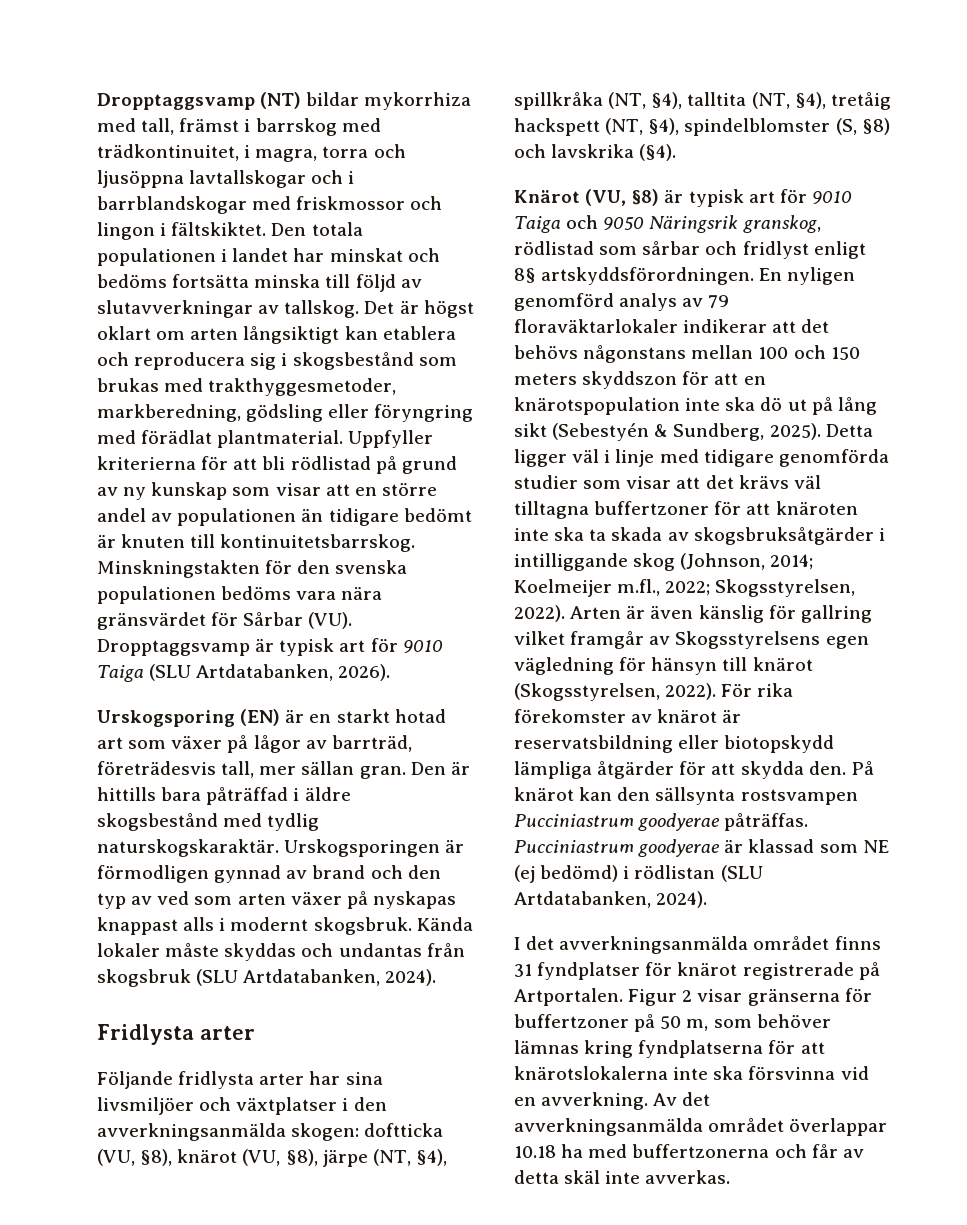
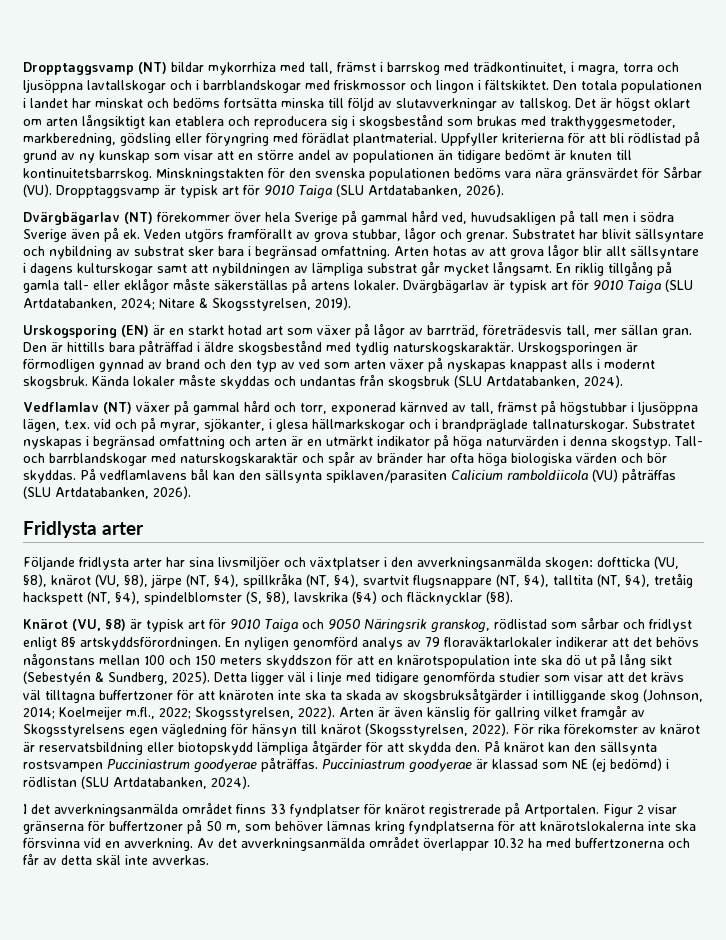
(391, 672) none -> [23,210,674,225] [23,227,704,242] [23,244,699,259] [23,261,672,276] [23,278,693,294] [23,297,351,311] // Dvärgbägarlav (NT) förekommer över hela Sverige på gammal hård ved, huvudsakligen på tall men i södra Sverige även på ek. Veden utgörs framförallt av grova stubbar, lågor och grenar. Substratet har blivit sällsyntare och nybildning av substrat sker bara i begränsad omfattning. Arten hotas av att grova lågor blir allt sällsyntare i dagens kulturskogar samt att nybildningen av lämpliga substrat går mycket långsamt. En riklig tillgång på gamla tall- eller eklågor måste säkerställas på artens lokaler. Dvärgbägarlav är typisk art för 9010 Taiga (SLU Artdatabanken, 2024; Nitare & Skogsstyrelsen, 2019).
(437, 977) none -> [23,400,698,415] [23,417,695,432] [23,434,703,449] [23,451,667,466] [23,468,676,483] [23,486,191,499] // Vedflamlav (NT) växer på gammal hård och torr, exponerad kärnved av tall, främst på högstubbar i ljusöppna lägen, t.ex. vid och på myrar, sjökanter, i glesa hällmarkskogar och i brandpräglade tallnaturskogar. Substratet nyskapas i begränsad omfattning och arten är en utmärkt indikator på höga naturvärden i denna skogstyp. Tall- och barrblandskogar med naturskogskaraktär och spår av bränder har ofta höga biologiska värden och bör skyddas. På vedflamlavens bål kan den sällsynta spiklaven/parasiten Calicium ramboldiicola (VU) påträffas (SLU Artdatabanken, 2026).
(683, 100) none -> [363,574,549,588] svartvit flugsnappare (NT, §4),
[861,118,890,135] [514,144,677,161] §8) och lavskrika (§4). -> [266,591,513,605] §8), lavskrika (§4) och fläcknycklar (§8).
[514,964,532,977] 31 -> [270,804,286,814] 33
[514,1145,556,1158] 10.18 -> [493,838,524,848] 10.32

